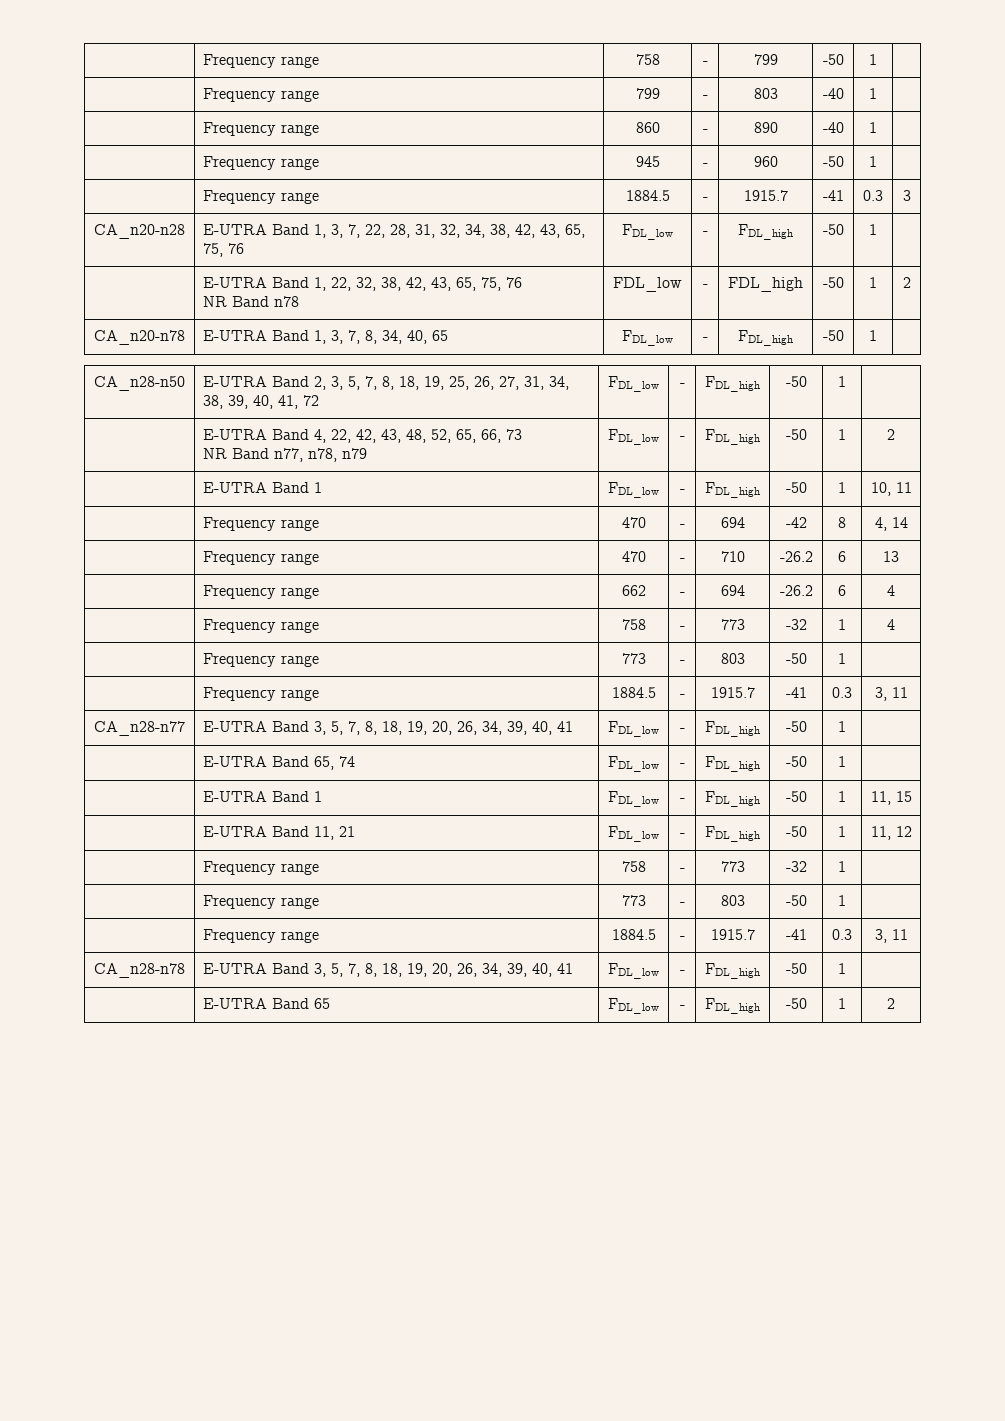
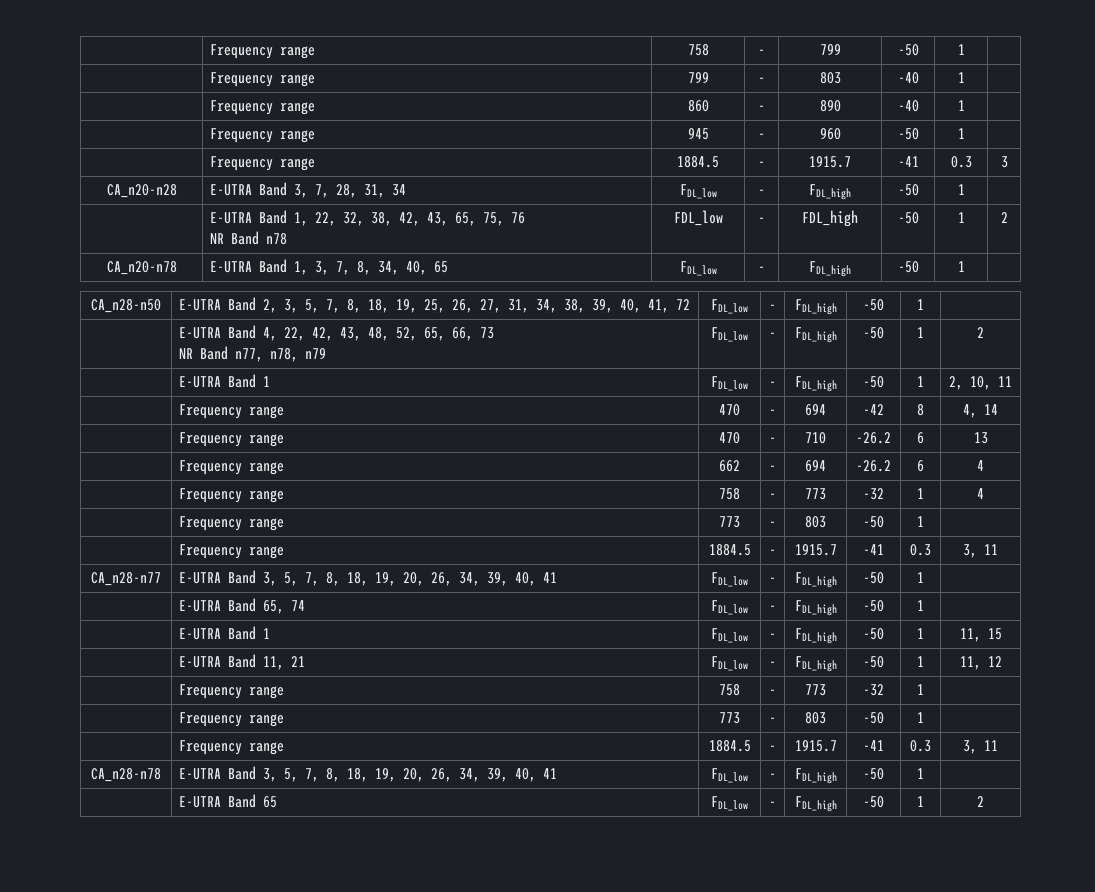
[314,224,386,238] 1, 3, 7, 22, -> [293,184,329,198] 3, 7,
[440,224,586,238] [203,243,245,257] 32, 34, 38, 42, 43, 65, 75, 76 -> [391,184,406,196] 34
(846, 487) none -> [949,376,963,390] 2,

